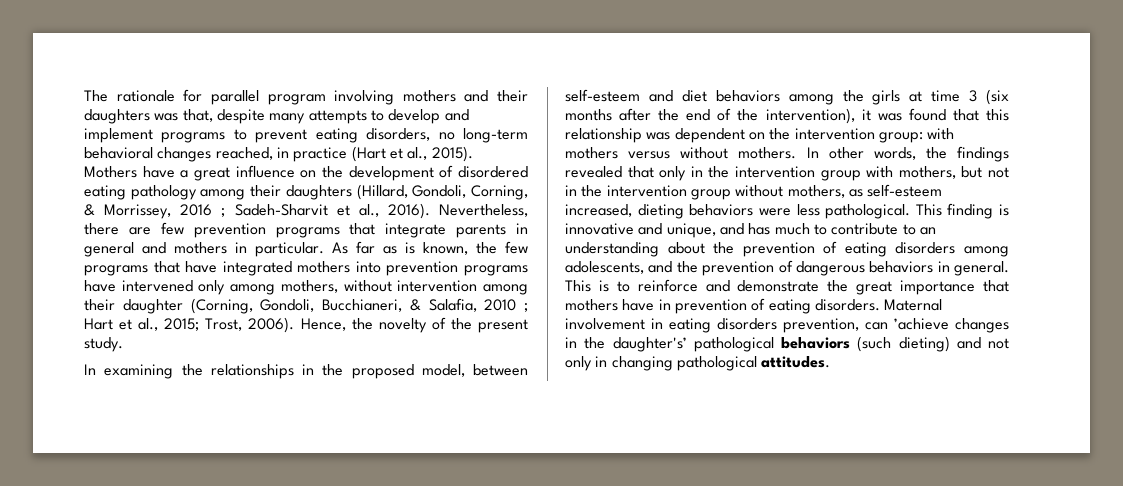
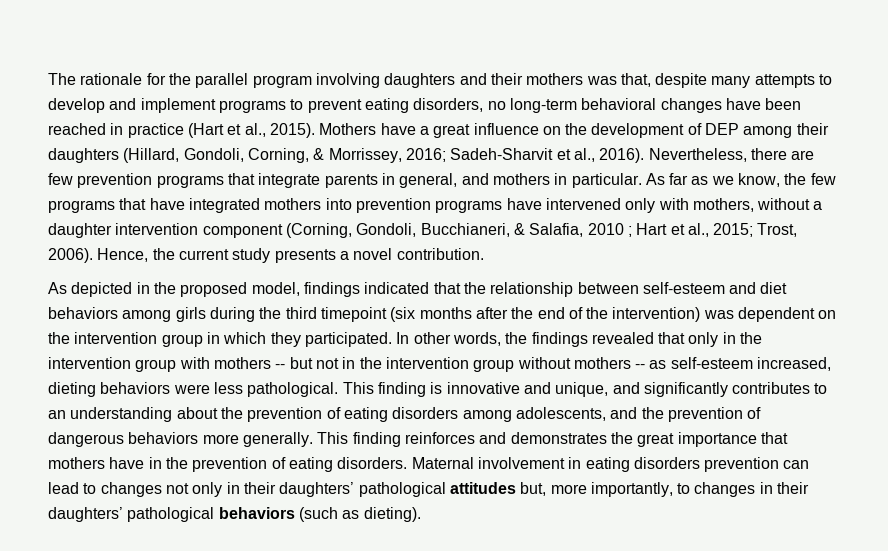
(203, 95) none -> [168,73,191,85] the
[402,90,456,102] mothers -> [384,73,456,88] daughters
[84,109,150,124] daughters -> [526,73,584,85] mothers
[215,147,273,160] reached, -> [725,98,802,110] [48,123,106,135] have been reached
[458,166,528,178] [84,185,197,200] disordered eating pathology -> [705,123,740,135] DEP
[180,204,226,217] 2016 ; -> [405,148,446,162] 2016;
[84,242,134,257] general -> [399,173,458,188] general,
[405,242,468,255] is known, -> [711,173,781,187] we know,
[230,284,276,295] among -> [658,198,689,210] with
[397,280,528,295] [84,299,183,314] intervention among their daughter -> [813,201,823,210] [48,223,283,238] a daughter intervention component
[378,317,528,333] [84,337,123,352] [84,364,465,379] novelty of the present study. // In examining the relationships in the proposed model, -> [178,248,484,263] [48,282,574,297] current study presents a novel contribution. // As depicted in the proposed model, findings indicated that the relationship
[842,90,978,105] the girls at time 3 -> [175,307,387,322] girls during the third timepoint
[765,108,1010,124] [565,128,642,143] intervention), it was found that this relationship -> [612,307,701,322] intervention)
[878,128,955,143] [565,147,797,159] group: with mothers versus without mothers. -> [161,332,392,347] group in which they participated.
[898,166,956,179] mothers, -> [213,357,286,369] mothers --
[787,185,845,198] mothers, -> [573,357,646,369] mothers --
[748,223,899,235] has much to contribute -> [643,382,811,397] significantly contributes
[937,261,1009,276] [565,279,820,292] in general. This is to reinforce and demonstrate -> [202,432,607,447] more generally. This finding reinforces and demonstrates
(671, 304) none -> [165,457,188,469] the
[783,318,1009,333] [565,336,1009,352] [565,356,831,371] prevention, can ’achieve changes in the daughter's’ pathological behaviors (such dieting) and not only in changing pathological attitudes. -> [704,457,810,472] [48,482,810,497] [48,507,421,522] prevention can lead to changes not only in their daughters’ pathological attitudes but, more importantly, to changes in their daughters’ pathological behaviors (such as dieting).

